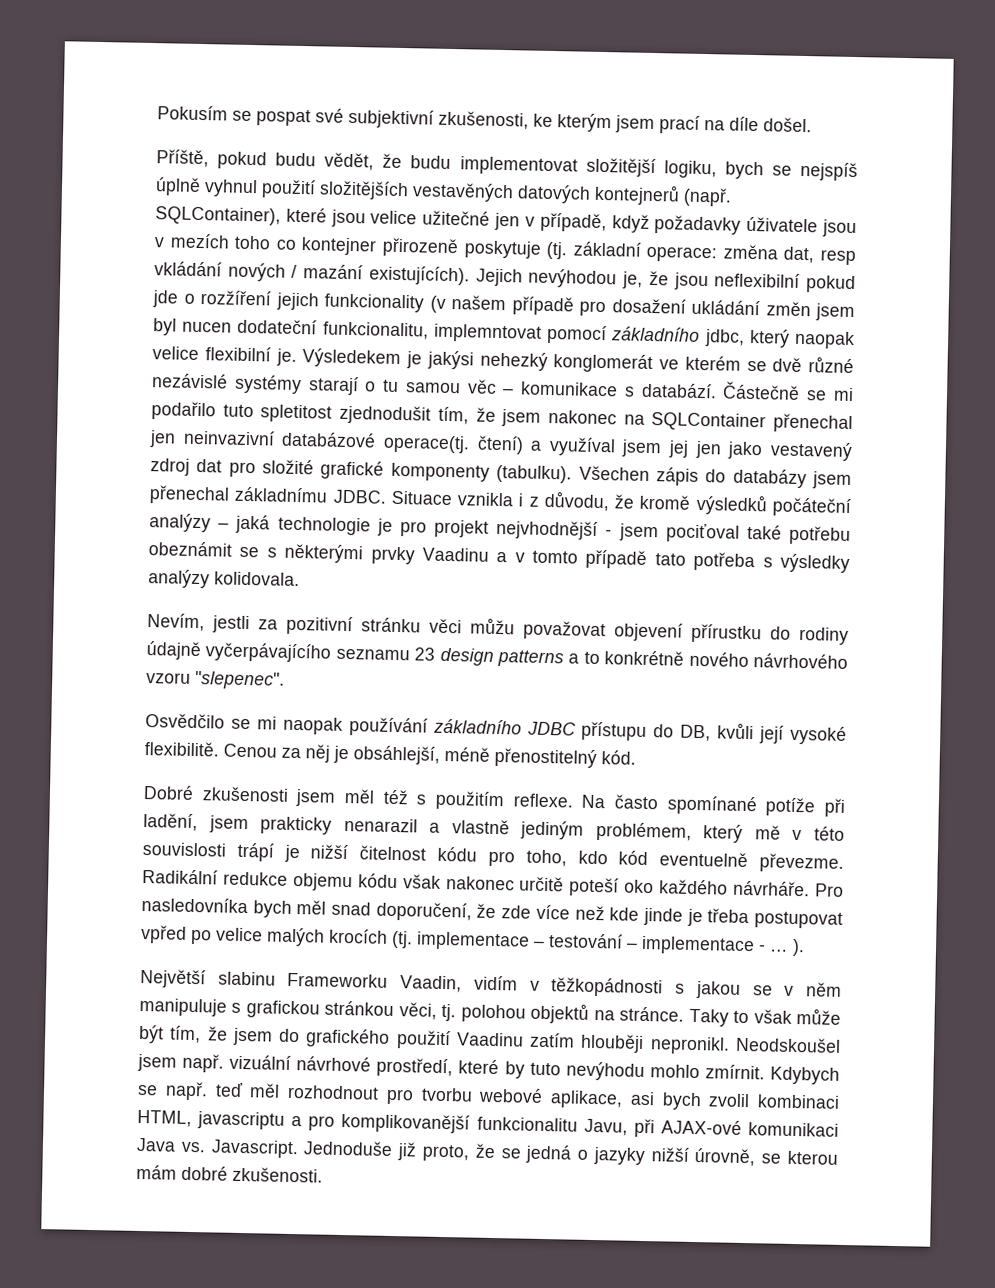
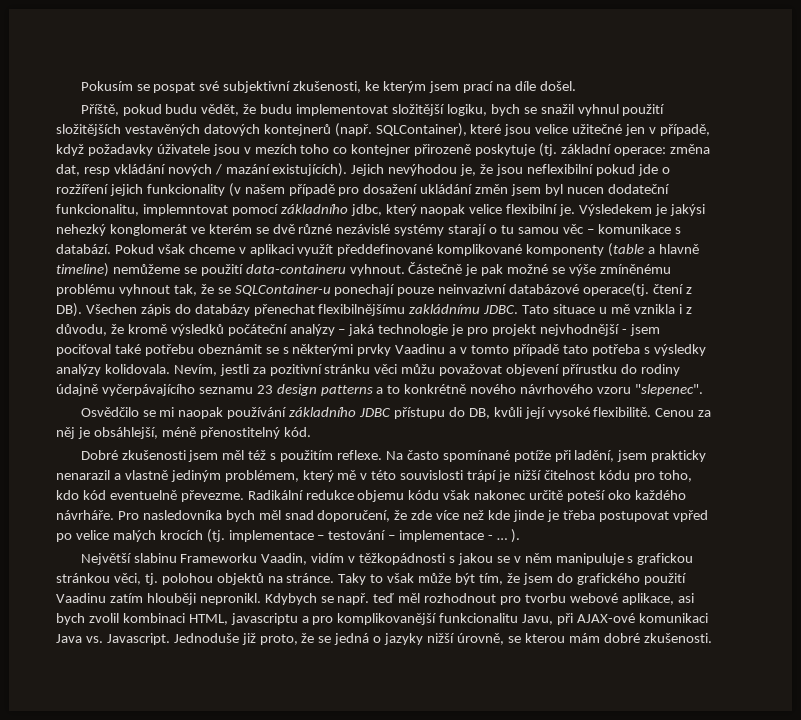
[800,161,859,182] [155,177,201,196] nejspíš úplně -> [540,104,574,114] snažil
[722,381,854,402] [151,401,853,434] [149,429,853,462] [150,458,853,490] [149,485,453,506] Částečně se mi podařilo tuto spletitost zjednodušit tím, že jsem nakonec na SQLContainer přenechal jen neinvazivní databázové operace(tj. čtení) a využíval jsem jej jen jako vestavený zdroj dat pro složité grafické komponenty (tabulku). Všechen zápis do databázy jsem přenechal základnímu JDBC. Situace -> [114,243,699,257] [56,262,671,277] [56,283,692,297] [56,303,630,317] Pokud však chceme v aplikaci využít předdefinované komplikované komponenty (table a hlavně timeline) nemůžeme se použití data-containeru vyhnout. Částečně je pak možné se výše zmíněnému problému vyhnout tak, že se SQLContainer-u ponechají pouze neinvazivní databázové operace(tj. čtení z DB). Všechen zápis do databázy přenechat flexibilnějšímu zakládnímu JDBC. Tato situace u mě
(300, 579) // -> (170, 369) none
[734,1036,841,1053] [137,1053,765,1082] Neodskoušel jsem např. vizuální návrhové prostředí, které by tuto nevýhodu mohlo zmírnit. -> (261, 599) none

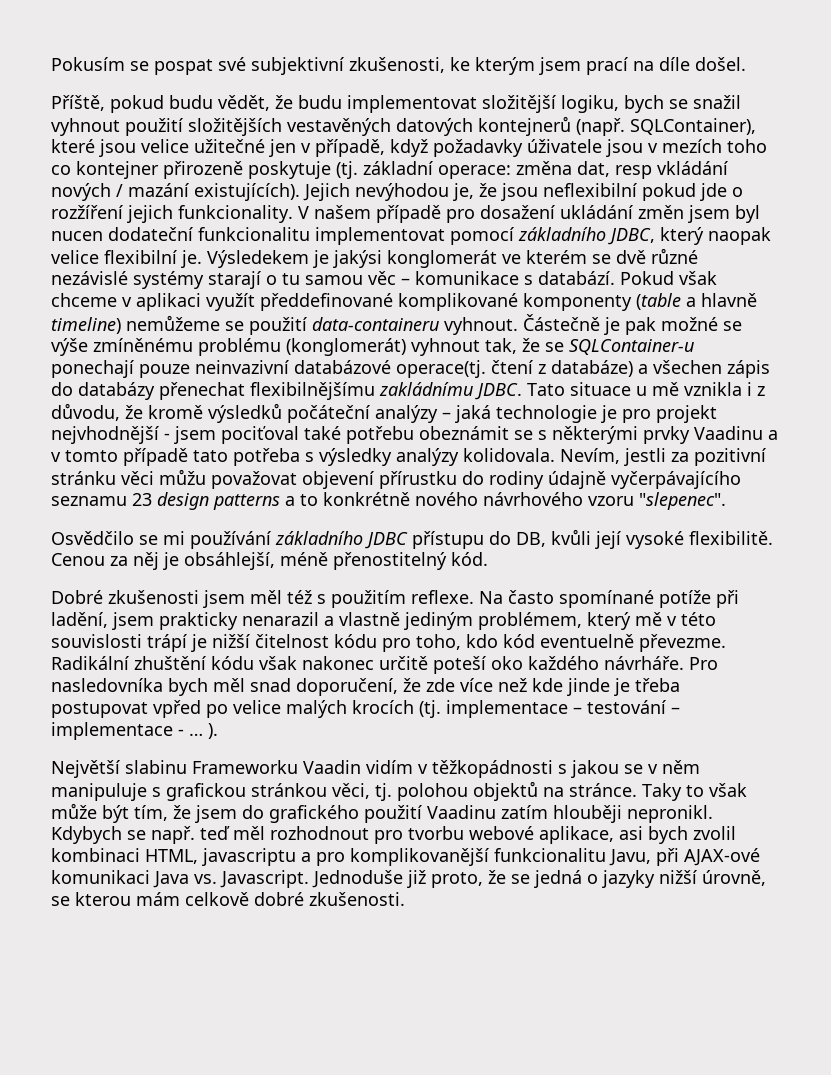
[577,104,619,116] vyhnul -> [51,118,120,136] vyhnout
[146,183,241,197] funkcionality (v -> [178,205,309,223] funkcionality. V
[56,204,228,216] funkcionalitu, implemntovat -> [198,227,445,245] funkcionalitu implementovat
[350,204,382,216] jdbc, -> [608,228,655,245] JDBC,
[56,224,106,236] nehezký -> (382, 259) none
(115, 290) none -> [286,338,406,356] (konglomerát)
[56,303,137,317] DB). Všechen -> [551,360,722,377] databáze) a všechen
[178,407,224,419] naopak -> (185, 538) none
[305,490,405,502] redukce objemu -> [134,656,206,670] zhuštění
[261,553,308,565] Vaadin, -> [303,760,361,774] Vaadin
(600, 638) none -> [185,892,249,906] celkově

